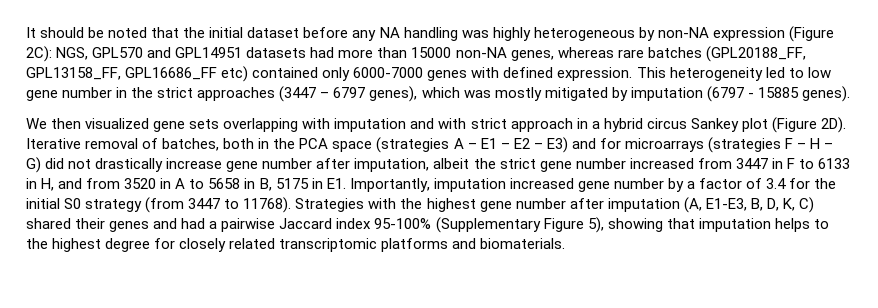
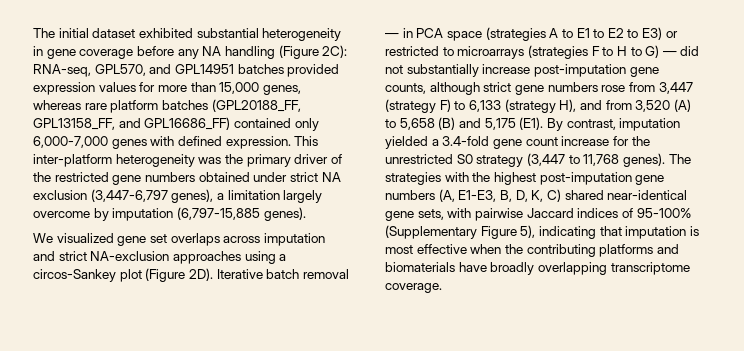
[26,26,834,42] [26,46,507,62] It should be noted that the initial dataset before any NA handling was highly heterogeneous by non-NA expression (Figure 2C): NGS, GPL570 and GPL14951 datasets had more than 15000 non-NA -> [33,28,342,41] [33,45,348,59] [33,64,340,77] [33,82,260,95] The initial dataset exhibited substantial heterogeneity in gene coverage before any NA handling (Figure 2C): RNA-seq, GPL570, and GPL14951 batches provided expression values for more than 15,000
(644, 53) none -> [110,100,159,113] platform
[125,66,249,82] GPL16686_FF etc) -> [118,117,231,130] and GPL16686_FF)
[353,67,424,78] 6000-7000 -> [33,136,108,148] 6,000-7,000
[669,67,831,81] [26,86,799,102] heterogeneity led to low gene number in the strict approaches (3447 – 6797 genes), which was mostly mitigated by imputation (6797 - 15885 -> [33,154,342,167] [33,172,341,185] [33,189,323,203] [33,207,260,221] inter-platform heterogeneity was the primary driver of the restricted gene numbers obtained under strict NA exclusion (3,447-6,797 genes), a limitation largely overcome by imputation (6,797-15,885
[51,118,82,129] then -> (53, 238) none
[189,117,846,133] [26,137,834,153] [26,157,850,173] [26,178,787,192] sets overlapping with imputation and with strict approach in a hybrid circus Sankey plot (Figure 2D). Iterative removal of batches, both in the PCA space (strategies A – E1 – E2 – E3) and for microarrays (strategies F – H – G) did not drastically increase gene number after imputation, albeit the strict gene number increased from 3447 in F to 6133 in H, and from 3520 in A to 5658 in B, 5175 in E1. Importantly, imputation increased gene number by a factor of 3.4 -> [149,233,325,246] [33,251,287,264] [33,268,349,282] [385,27,678,41] [385,45,700,59] [385,64,659,77] [385,82,693,95] [385,99,691,113] [385,117,681,131] [385,136,610,149] set overlaps across imputation and strict NA-exclusion approaches using a circos-Sankey plot (Figure 2D). Iterative batch removal — in PCA space (strategies A to E1 to E2 to E3) or restricted to microarrays (strategies F to H to G) — did not substantially increase post-imputation gene counts, although strict gene numbers rose from 3,447 (strategy F) to 6,133 (strategy H), and from 3,520 (A) to 5,658 (B) and 5,175 (E1). By contrast, imputation yielded a 3.4-fold gene count increase
[26,198,60,209] initial -> [385,154,453,164] unrestricted
[145,197,680,213] (from 3447 to 11768). Strategies with the highest gene number after imputation -> [526,153,691,167] [385,172,665,185] [385,190,435,200] (3,447 to 11,768 genes). The strategies with the highest post-imputation gene numbers
[75,218,372,232] their genes and had a pairwise Jaccard index -> [607,190,688,200] [385,208,633,221] near-identical gene sets, with pairwise Jaccard indices of
[607,218,663,232] showing -> [538,226,596,239] indicating
[774,218,829,232] [26,238,566,252] helps to the highest degree for closely related transcriptomic platforms and biomaterials. -> [689,226,699,236] [385,244,679,257] [385,262,690,275] [385,283,442,293] is most effective when the contributing platforms and biomaterials have broadly overlapping transcriptome coverage.

